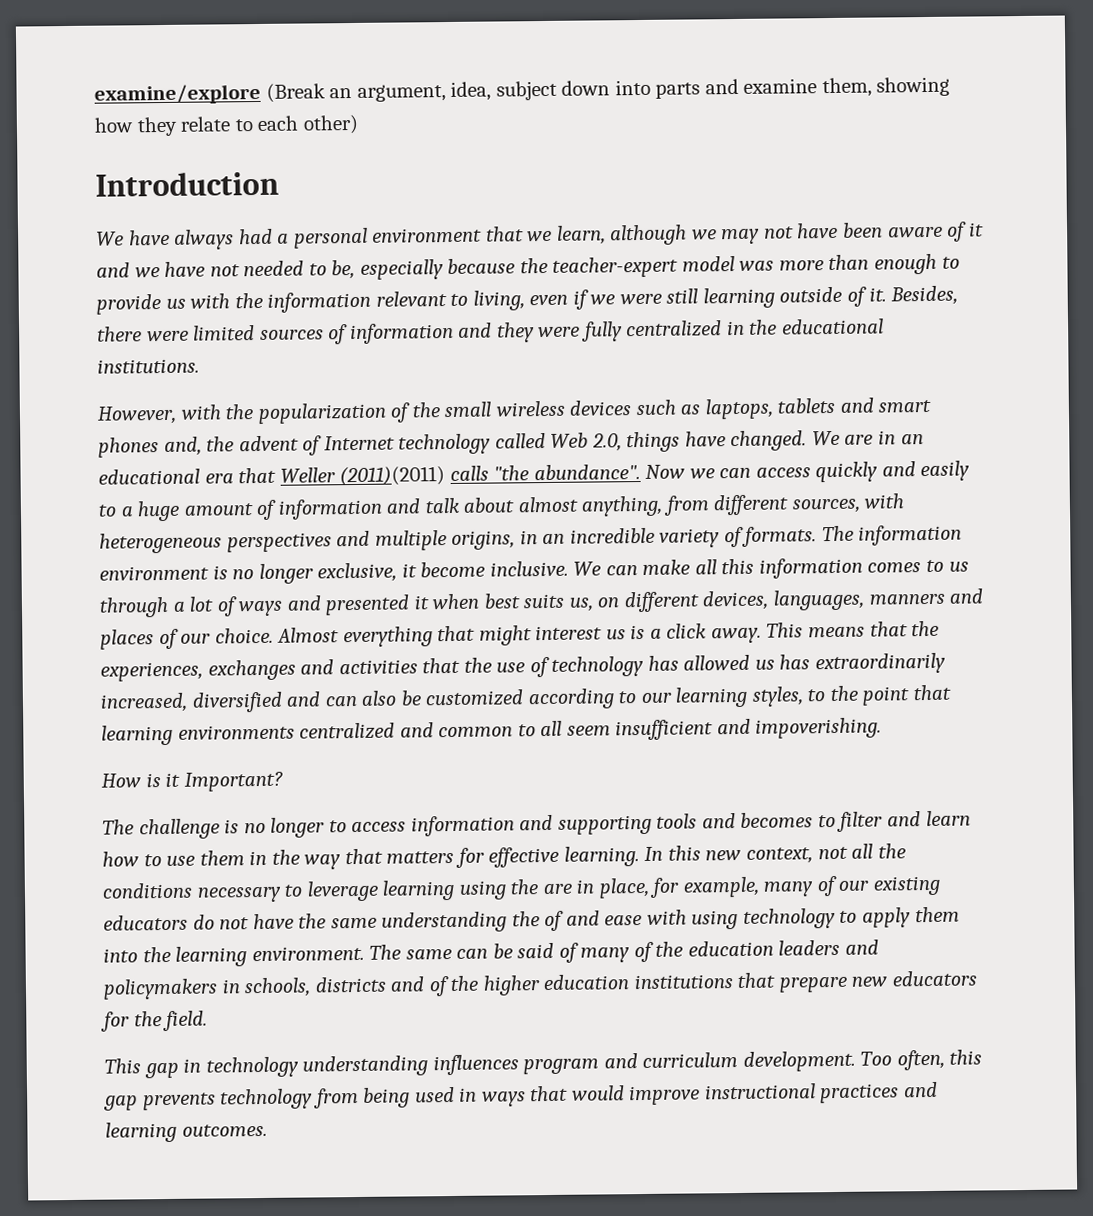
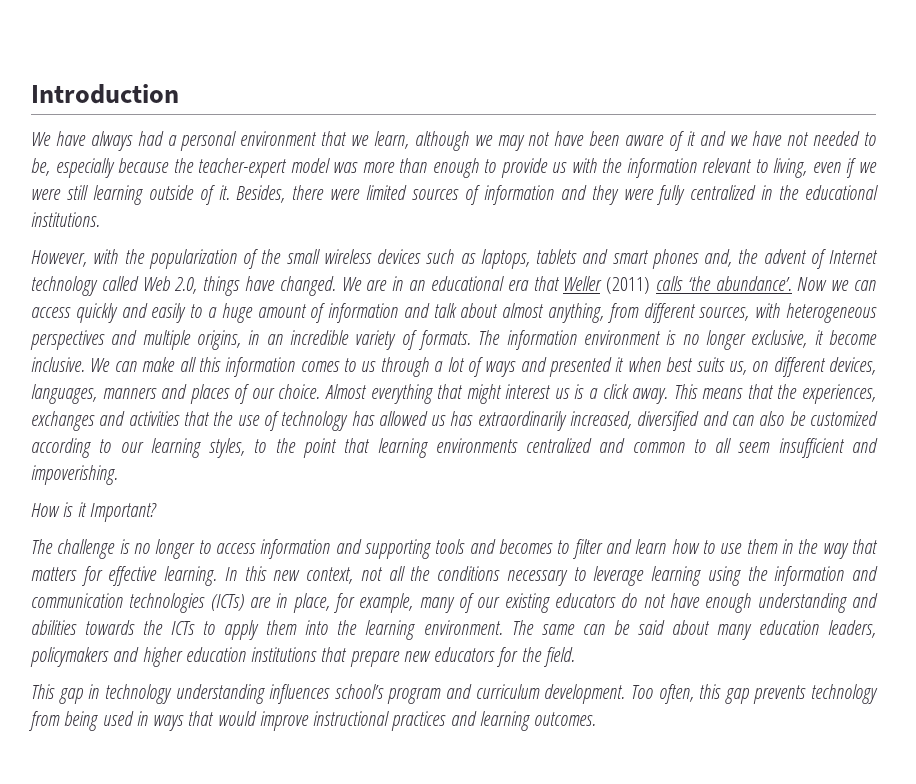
[94,76,951,105] [94,114,359,137] examine/explore (Break an argument, idea, subject down into parts and examine them, showing how they relate to each other) // -> (31, 94) none
[339,464,641,487] (2011)(2011) calls "the abundance". -> [606,276,792,294] (2011) calls ‘the abundance’.
(539, 887) none -> [774,566,878,586] [31,593,244,613] information and communication technologies (ICTs)
[298,907,836,933] the same understanding the of and ease with using technology -> [705,593,879,613] [31,620,196,635] enough understanding and abilities towards the ICTs
[558,939,880,963] [103,975,480,1000] of many of the education leaders and policymakers in schools, districts and of the -> [671,620,877,640] [30,647,140,667] about many education leaders, policymakers and
(519, 1065) none -> [334,684,384,699] school’s

